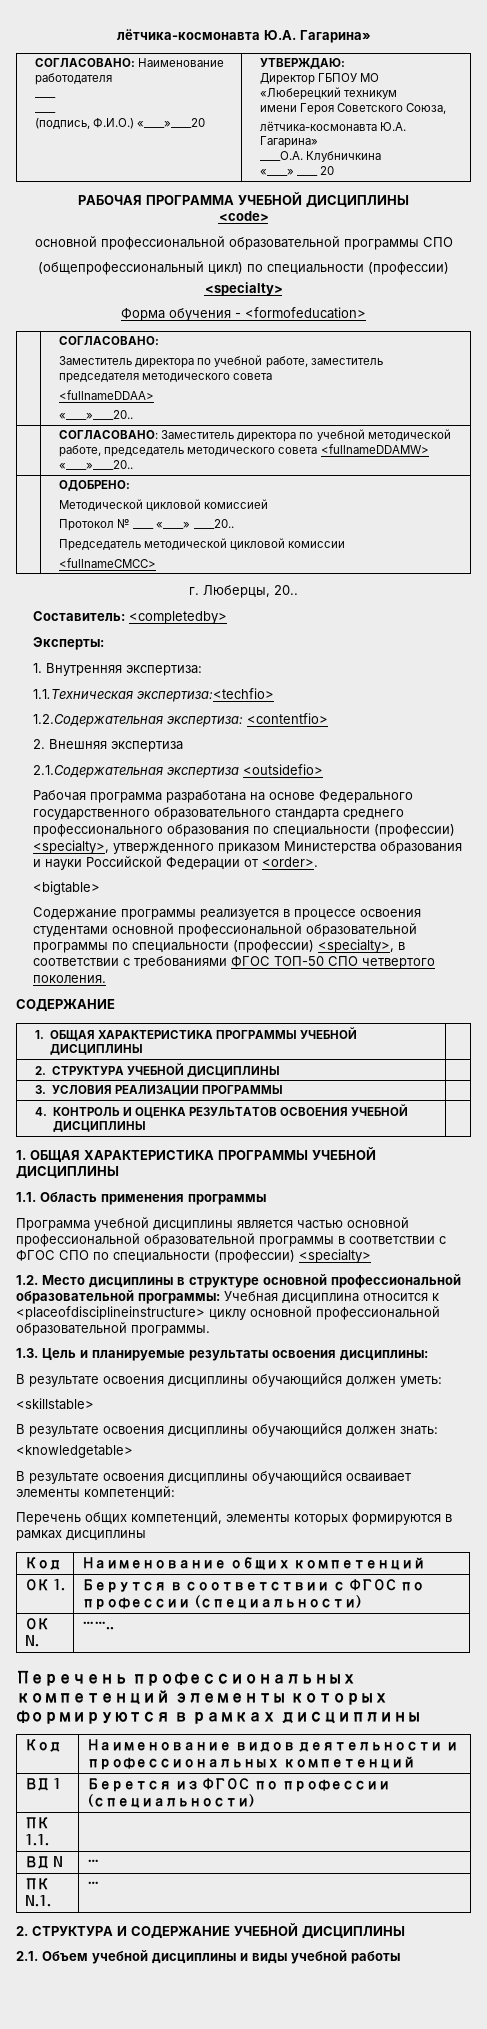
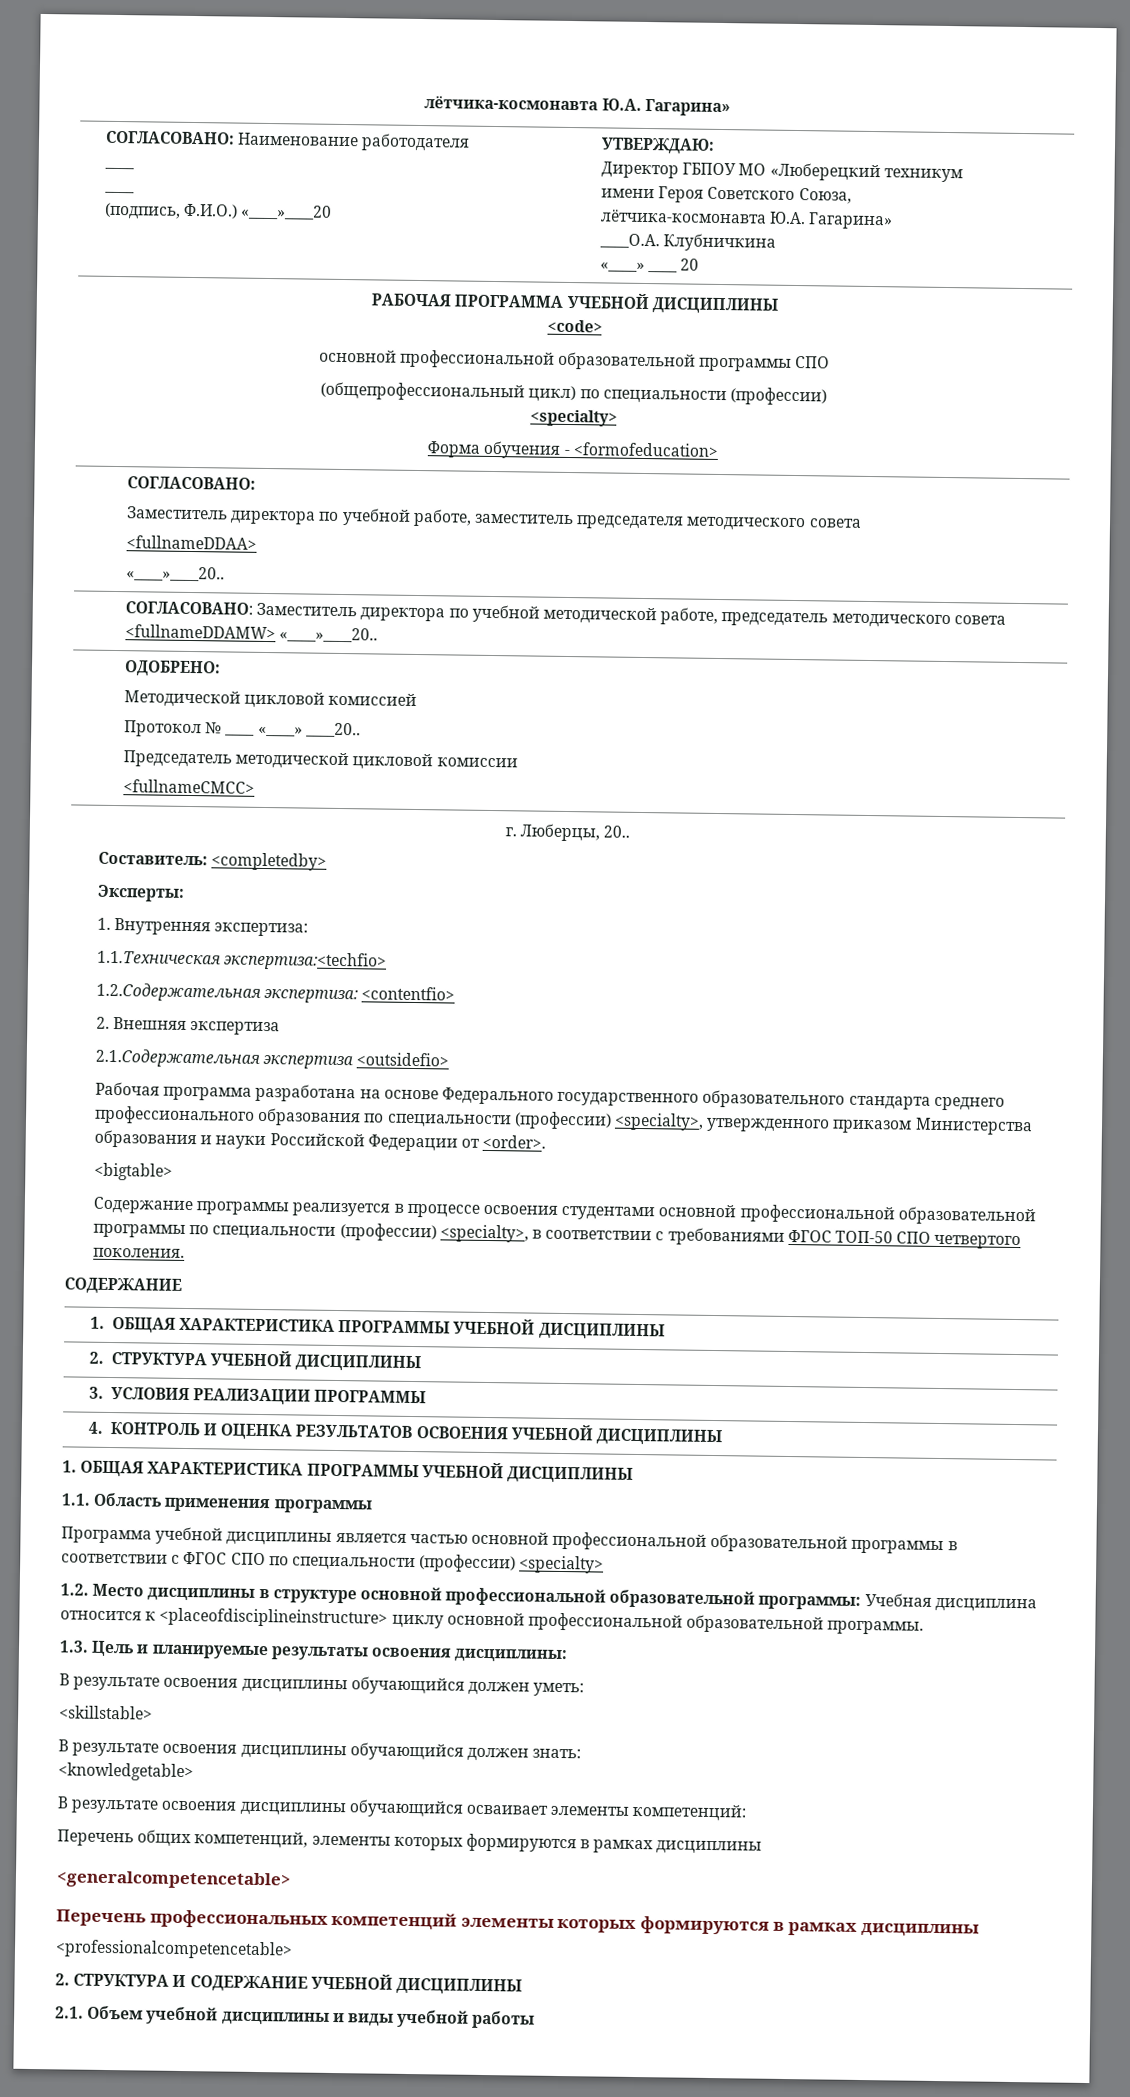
[25,1557,62,1570] [82,1557,426,1570] [25,1579,65,1591] [82,1579,425,1593] [82,1595,362,1610] [25,1618,50,1630] [25,1635,40,1647] [82,1621,115,1630] // Код | Наименование общих компетенций // ОК 1. | Берутся в соответствии с ФГОС по профессии (специальности) // ОК N. | …….. -> [56,1870,292,1890] // <generalcompetencetable>
[25,1739,62,1752] [87,1739,458,1752] [87,1756,415,1770] [25,1778,61,1791] [87,1778,390,1792] [87,1794,256,1808] [25,1817,50,1829] [25,1834,50,1846] [25,1856,63,1869] [87,1859,100,1866] [25,1878,50,1890] [25,1895,52,1907] [87,1881,100,1888] // Код | Наименование видов деятельности и профессиональных компетенций // ВД 1 | Берется из ФГОС по профессии (специальности) // ПК 1.1. | // ВД N | … // ПК N.1. | … -> [55,1939,293,1960] // <professionalcompetencetable>

